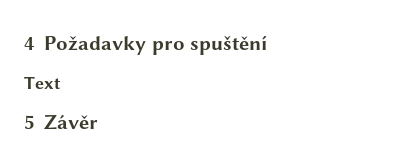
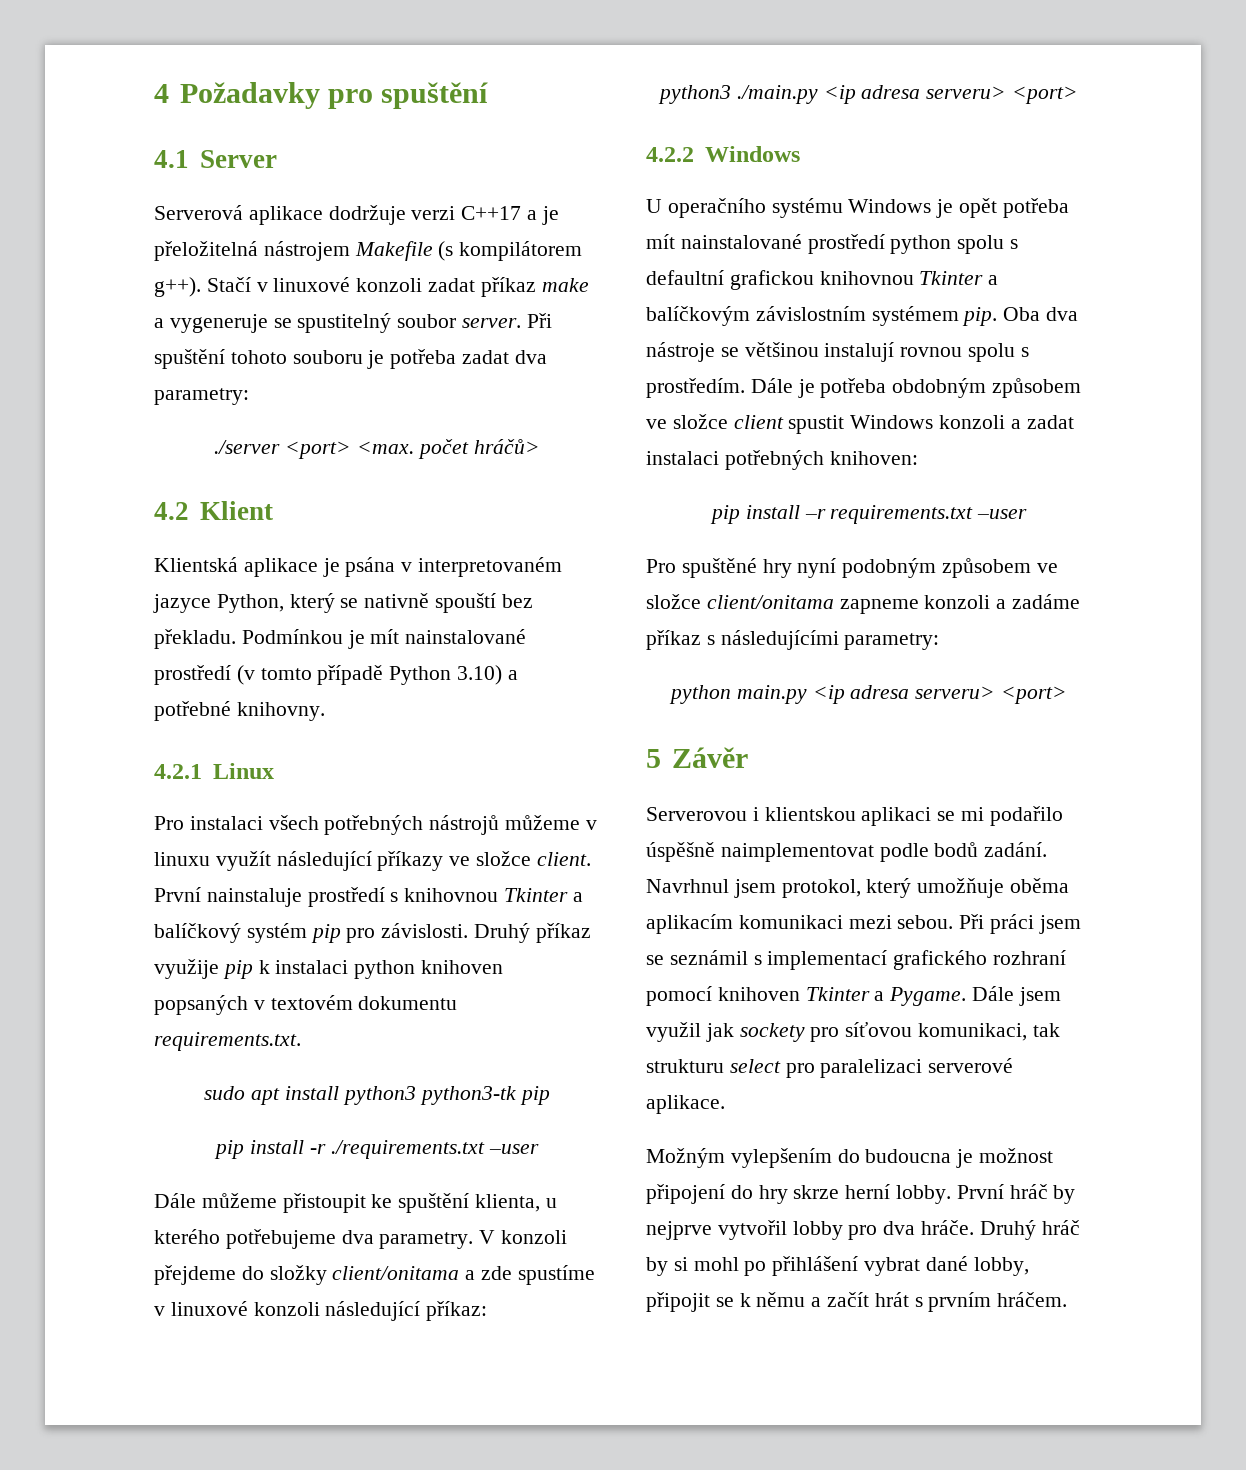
[24,76,61,89] [24,114,99,130] Text // 5 Závěr -> [154,150,277,168] [154,205,559,225] [154,241,583,261] [154,277,589,297] [154,313,552,333] [154,349,547,369] [154,388,249,405] [214,439,540,459] [154,501,273,520] [154,557,563,577] [153,593,533,613] [154,629,527,649] [154,665,518,685] [154,701,325,721] [154,763,274,779] [154,815,597,835] [154,851,591,871] [154,887,583,907] [154,923,591,943] [154,959,504,979] [154,995,458,1015] [154,1032,301,1051] [204,1086,550,1105] [214,1140,539,1159] [154,1193,557,1213] [154,1229,568,1249] [154,1265,595,1285] [154,1301,488,1321] [657,85,1079,104] [646,146,800,162] [646,198,1069,218] [646,234,1019,254] [646,270,999,290] [646,306,1079,326] [646,342,1029,362] [646,378,1082,398] [646,414,1074,434] [646,450,918,470] [709,505,1028,524] [646,558,1058,578] [646,594,1081,614] [646,630,940,650] [668,685,1068,704] [646,747,748,768] [646,806,1063,826] [646,842,1048,862] [646,878,1070,898] [646,914,1081,934] [646,950,1067,970] [646,986,1061,1006] [646,1022,1060,1042] [646,1058,1014,1078] [646,1095,725,1114] [646,1148,1054,1168] [646,1184,1076,1204] [646,1220,1080,1240] [646,1256,1029,1276] [646,1292,1068,1312] 4.1 Server // Serverová aplikace dodržuje verzi C++17 a je přeložitelná nástrojem Makefile (s kompilátorem g++). Stačí v linuxové konzoli zadat příkaz make a vygeneruje se spustitelný soubor server. Při spuštění tohoto souboru je potřeba zadat dva parametry: // ./server <port> <max. počet hráčů> // 4.2 Klient // Klientská aplikace je psána v interpretovaném jazyce Python, který se nativně spouští bez překladu. Podmínkou je mít nainstalované prostředí (v tomto případě Python 3.10) a potřebné knihovny. // 4.2.1 Linux // Pro instalaci všech potřebných nástrojů můžeme v linuxu využít následující příkazy ve složce client. První nainstaluje prostředí s knihovnou Tkinter a balíčkový systém pip pro závislosti. Druhý příkaz využije pip k instalaci python knihoven popsaných v textovém dokumentu requirements.txt. // sudo apt install python3 python3-tk pip // pip install -r ./requirements.txt –user // Dále můžeme přistoupit ke spuštění klienta, u kterého potřebujeme dva parametry. V konzoli přejdeme do složky client/onitama a zde spustíme v linuxové konzoli následující příkaz: // python3 ./main.py <ip adresa serveru> <port> // 4.2.2 Windows // U operačního systému Windows je opět potřeba mít nainstalované prostředí python spolu s defaultní grafickou knihovnou Tkinter a balíčkovým závislostním systémem pip. Oba dva nástroje se většinou instalují rovnou spolu s prostředím. Dále je potřeba obdobným způsobem ve složce client spustit Windows konzoli a zadat instalaci potřebných knihoven: // pip install –r requirements.txt –user // Pro spuštěné hry nyní podobným způsobem ve složce client/onitama zapneme konzoli a zadáme příkaz s následujícími parametry: // python main.py <ip adresa serveru> <port> // 5 Závěr // Serverovou i klientskou aplikaci se mi podařilo úspěšně naimplementovat podle bodů zadání. Navrhnul jsem protokol, který umožňuje oběma aplikacím komunikaci mezi sebou. Při práci jsem se seznámil s implementací grafického rozhraní pomocí knihoven Tkinter a Pygame. Dále jsem využil jak sockety pro síťovou komunikaci, tak strukturu select pro paralelizaci serverové aplikace. // Možným vylepšením do budoucna je možnost připojení do hry skrze herní lobby. První hráč by nejprve vytvořil lobby pro dva hráče. Druhý hráč by si mohl po přihlášení vybrat dané lobby, připojit se k němu a začít hrát s prvním hráčem.

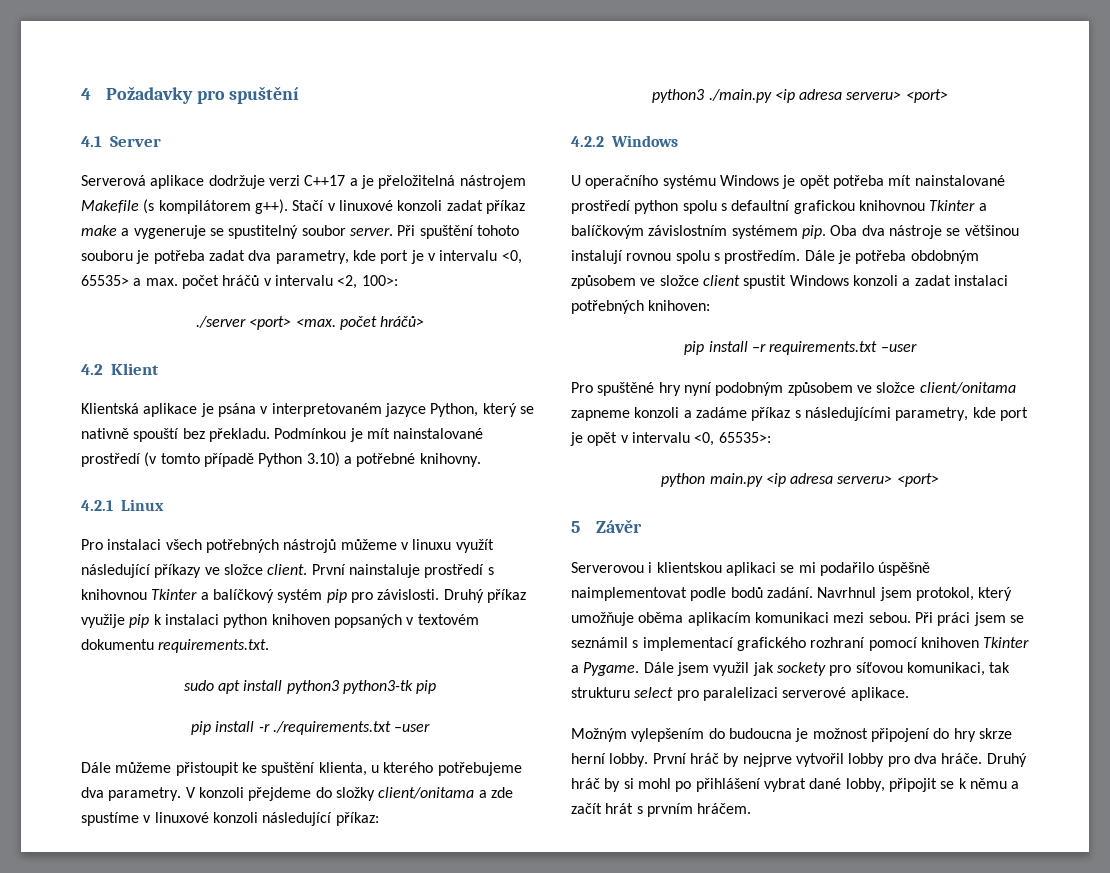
[154,388,249,405] parametry: -> [275,250,522,264] [81,275,398,289] parametry, kde port je v intervalu <0, 65535> a max. počet hráčů v intervalu <2, 100>:
[844,633,940,650] parametry: -> [895,407,1028,421] [570,432,771,446] parametry, kde port je opět v intervalu <0, 65535>:

